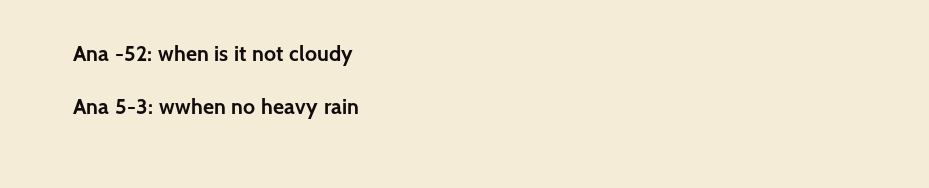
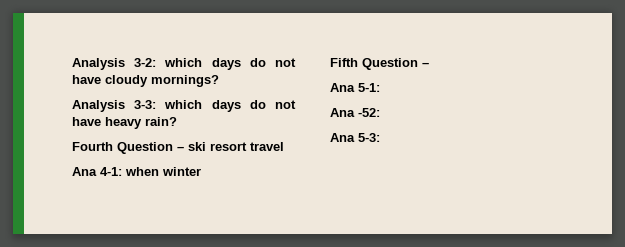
[73,45,353,66] [73,98,360,119] Ana -52: when is it not cloudy // Ana 5-3: wwhen no heavy rain -> [72,58,296,70] [72,75,219,87] [72,100,296,112] [72,117,177,129] [72,142,284,154] [72,167,201,176] [330,58,429,70] [330,83,380,92] [330,108,380,117] [330,133,380,142] Analysis 3-2: which days do not have cloudy mornings? // Analysis 3-3: which days do not have heavy rain? // Fourth Question – ski resort travel // Ana 4-1: when winter // Fifth Question – // Ana 5-1: // Ana -52: // Ana 5-3:

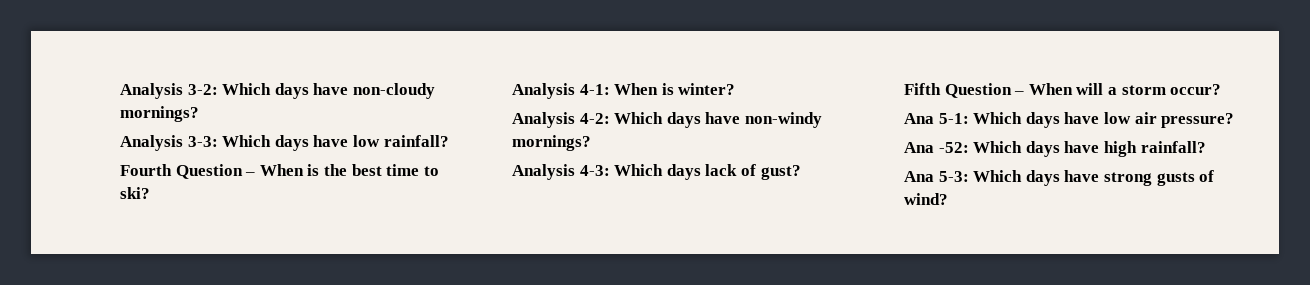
[164,58,296,70] [72,75,219,87] [72,100,296,112] [72,117,177,129] [72,142,284,154] [72,167,201,176] [330,58,429,70] [330,83,380,92] [330,108,380,117] [330,133,380,142] which days do not have cloudy mornings? // Analysis 3-3: which days do not have heavy rain? // Fourth Question – ski resort travel // Ana 4-1: when winter // Fifth Question – // Ana 5-1: // Ana -52: // Ana 5-3: -> [222,83,435,99] [120,106,199,122] [120,135,449,151] [120,164,439,179] [120,187,150,199] [512,83,736,99] [512,112,822,128] [512,135,591,151] [512,164,801,180] [904,83,1222,98] [904,112,1235,128] [904,141,1206,157] [904,170,1215,186] [904,193,948,205] Which days have non-cloudy mornings? // Analysis 3-3: Which days have low rainfall? // Fourth Question – When is the best time to ski? // Analysis 4-1: When is winter? // Analysis 4-2: Which days have non-windy mornings? // Analysis 4-3: Which days lack of gust? // Fifth Question – When will a storm occur? // Ana 5-1: Which days have low air pressure? // Ana -52: Which days have high rainfall? // Ana 5-3: Which days have strong gusts of wind?

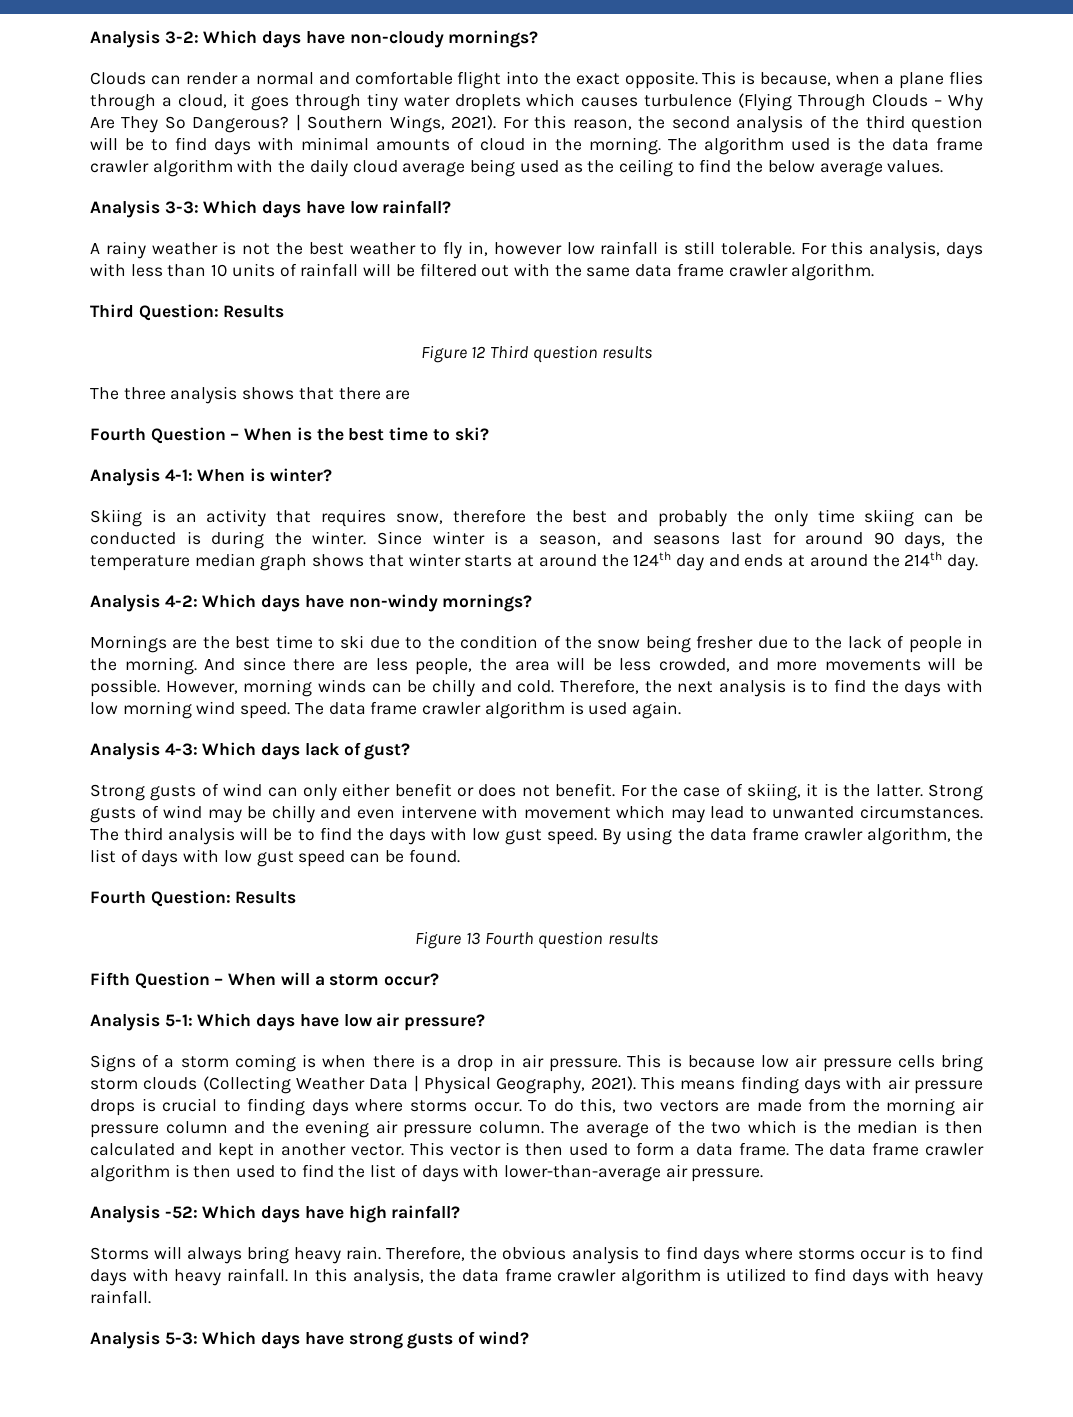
(199, 114) none -> [90,71,984,89] [90,93,983,111] [90,114,984,133] [90,137,983,155] [90,159,944,177] // Clouds can render a normal and comfortable flight into the exact opposite. This is because, when a plane flies through a cloud, it goes through tiny water droplets which causes turbulence (Flying Through Clouds – Why Are They So Dangerous? | Southern Wings, 2021). For this reason, the second analysis of the third question will be to find days with minimal amounts of cloud in the morning. The algorithm used is the data frame crawler algorithm with the daily cloud average being used as the ceiling to find the below average values.
(449, 141) none -> [90,241,983,259] [90,263,875,281] [90,304,285,321] [420,345,653,363] [90,386,411,404] // A rainy weather is not the best weather to fly in, however low rainfall is still tolerable. For this analysis, days with less than 10 units of rainfall will be filtered out with the same data frame crawler algorithm. // Third Question: Results // Figure 12 Third question results // The three analysis shows that there are
(736, 89) none -> [90,509,984,527] [90,531,984,549] [90,551,979,571] // Skiing is an activity that requires snow, therefore the best and probably the only time skiing can be conducted is during the winter. Since winter is a season, and seasons last for around 90 days, the temperature median graph shows that winter starts at around the 124th day and ends at around the 214th day.
(591, 143) none -> [90,635,983,653] [90,657,983,675] [90,679,983,697] [90,701,681,719] // Mornings are the best time to ski due to the condition of the snow being fresher due to the lack of people in the morning. And since there are less people, the area will be less crowded, and more movements will be possible. However, morning winds can be chilly and cold. Therefore, the next analysis is to find the days with low morning wind speed. The data frame crawler algorithm is used again.
(801, 172) none -> [90,783,984,801] [90,805,983,823] [90,827,984,845] [90,849,460,867] [90,890,297,907] [415,931,658,949] // Strong gusts of wind can only either benefit or does not benefit. For the case of skiing, it is the latter. Strong gusts of wind may be chilly and even intervene with movement which may lead to unwanted circumstances. The third analysis will be to find the days with low gust speed. By using the data frame crawler algorithm, the list of days with low gust speed can be found. // Fourth Question: Results // Figure 13 Fourth question results
[904,113,934,124] Ana -> [90,1013,160,1031] Analysis
[904,142,934,153] Ana -> [90,1054,983,1072] [90,1075,984,1094] [90,1098,984,1116] [90,1120,983,1138] [90,1142,984,1160] [90,1164,764,1182] [90,1205,160,1223] Signs of a storm coming is when there is a drop in air pressure. This is because low air pressure cells bring storm clouds (Collecting Weather Data | Physical Geography, 2021). This means finding days with air pressure drops is crucial to finding days where storms occur. To do this, two vectors are made from the morning air pressure column and the evening air pressure column. The average of the two which is the median is then calculated and kept in another vector. This vector is then used to form a data frame. The data frame crawler algorithm is then used to find the list of days with lower-than-average air pressure. // Analysis
[904,171,934,182] Ana -> [90,1246,983,1264] [90,1268,983,1286] [90,1290,151,1304] [90,1331,160,1349] Storms will always bring heavy rain. Therefore, the obvious analysis to find days where storms occur is to find days with heavy rainfall. In this analysis, the data frame crawler algorithm is utilized to find days with heavy rainfall. // Analysis

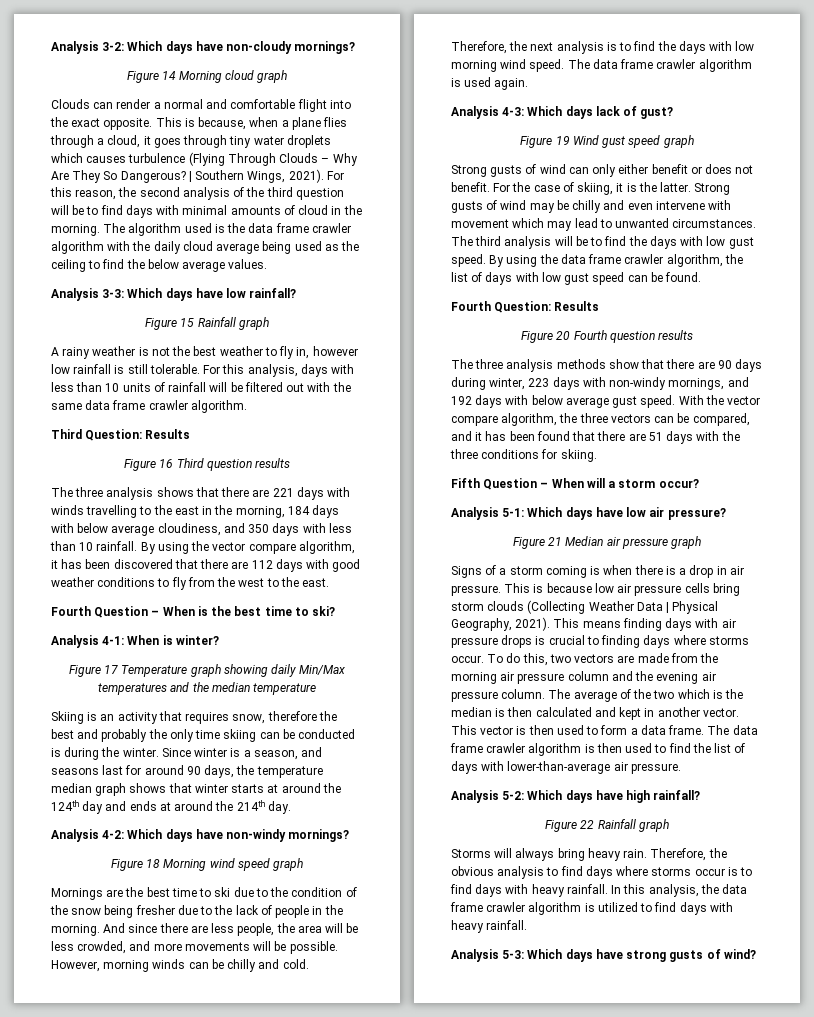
(539, 39) none -> [126,70,288,83] // Figure 14 Morning cloud graph
(452, 207) none -> [145,317,269,330] // Figure 15 Rainfall graph
[471,346,486,358] 12 -> [159,459,174,468] 16
(411, 395) none -> [272,487,351,500] [51,505,340,518] [51,523,352,536] [50,541,355,554] [51,559,361,572] [51,577,330,590] 221 days with winds travelling to the east in the morning, 184 days with below average cloudiness, and 350 days with less than 10 rainfall. By using the vector compare algorithm, it has been discovered that there are 112 days with good weather conditions to fly from the west to the east.
(332, 475) none -> [68,664,346,677] [98,682,316,695] // Figure 17 Temperature graph showing daily Min/Max temperatures and the median temperature
(533, 603) none -> [110,858,304,871] // Figure 18 Morning wind speed graph
(411, 751) none -> [520,135,694,148] // Figure 19 Wind gust speed graph
[465,932,480,945] 13 -> [556,331,571,340] 20
(658, 938) none -> [451,359,763,372] [451,377,749,390] [451,395,761,408] [451,413,750,426] [451,431,740,444] [450,449,597,462] // The three analysis methods show that there are 90 days during winter, 223 days with non-windy mornings, and 192 days with below average gust speed. With the vector compare algorithm, the three vectors can be compared, and it has been found that there are 51 days with the three conditions for skiing.
(486, 1022) none -> [512,536,702,549] // Figure 21 Median air pressure graph
[164,1206,198,1219] -52: -> [502,791,525,800] 5-2:
(461, 1212) none -> [545,819,669,832] // Figure 22 Rainfall graph

